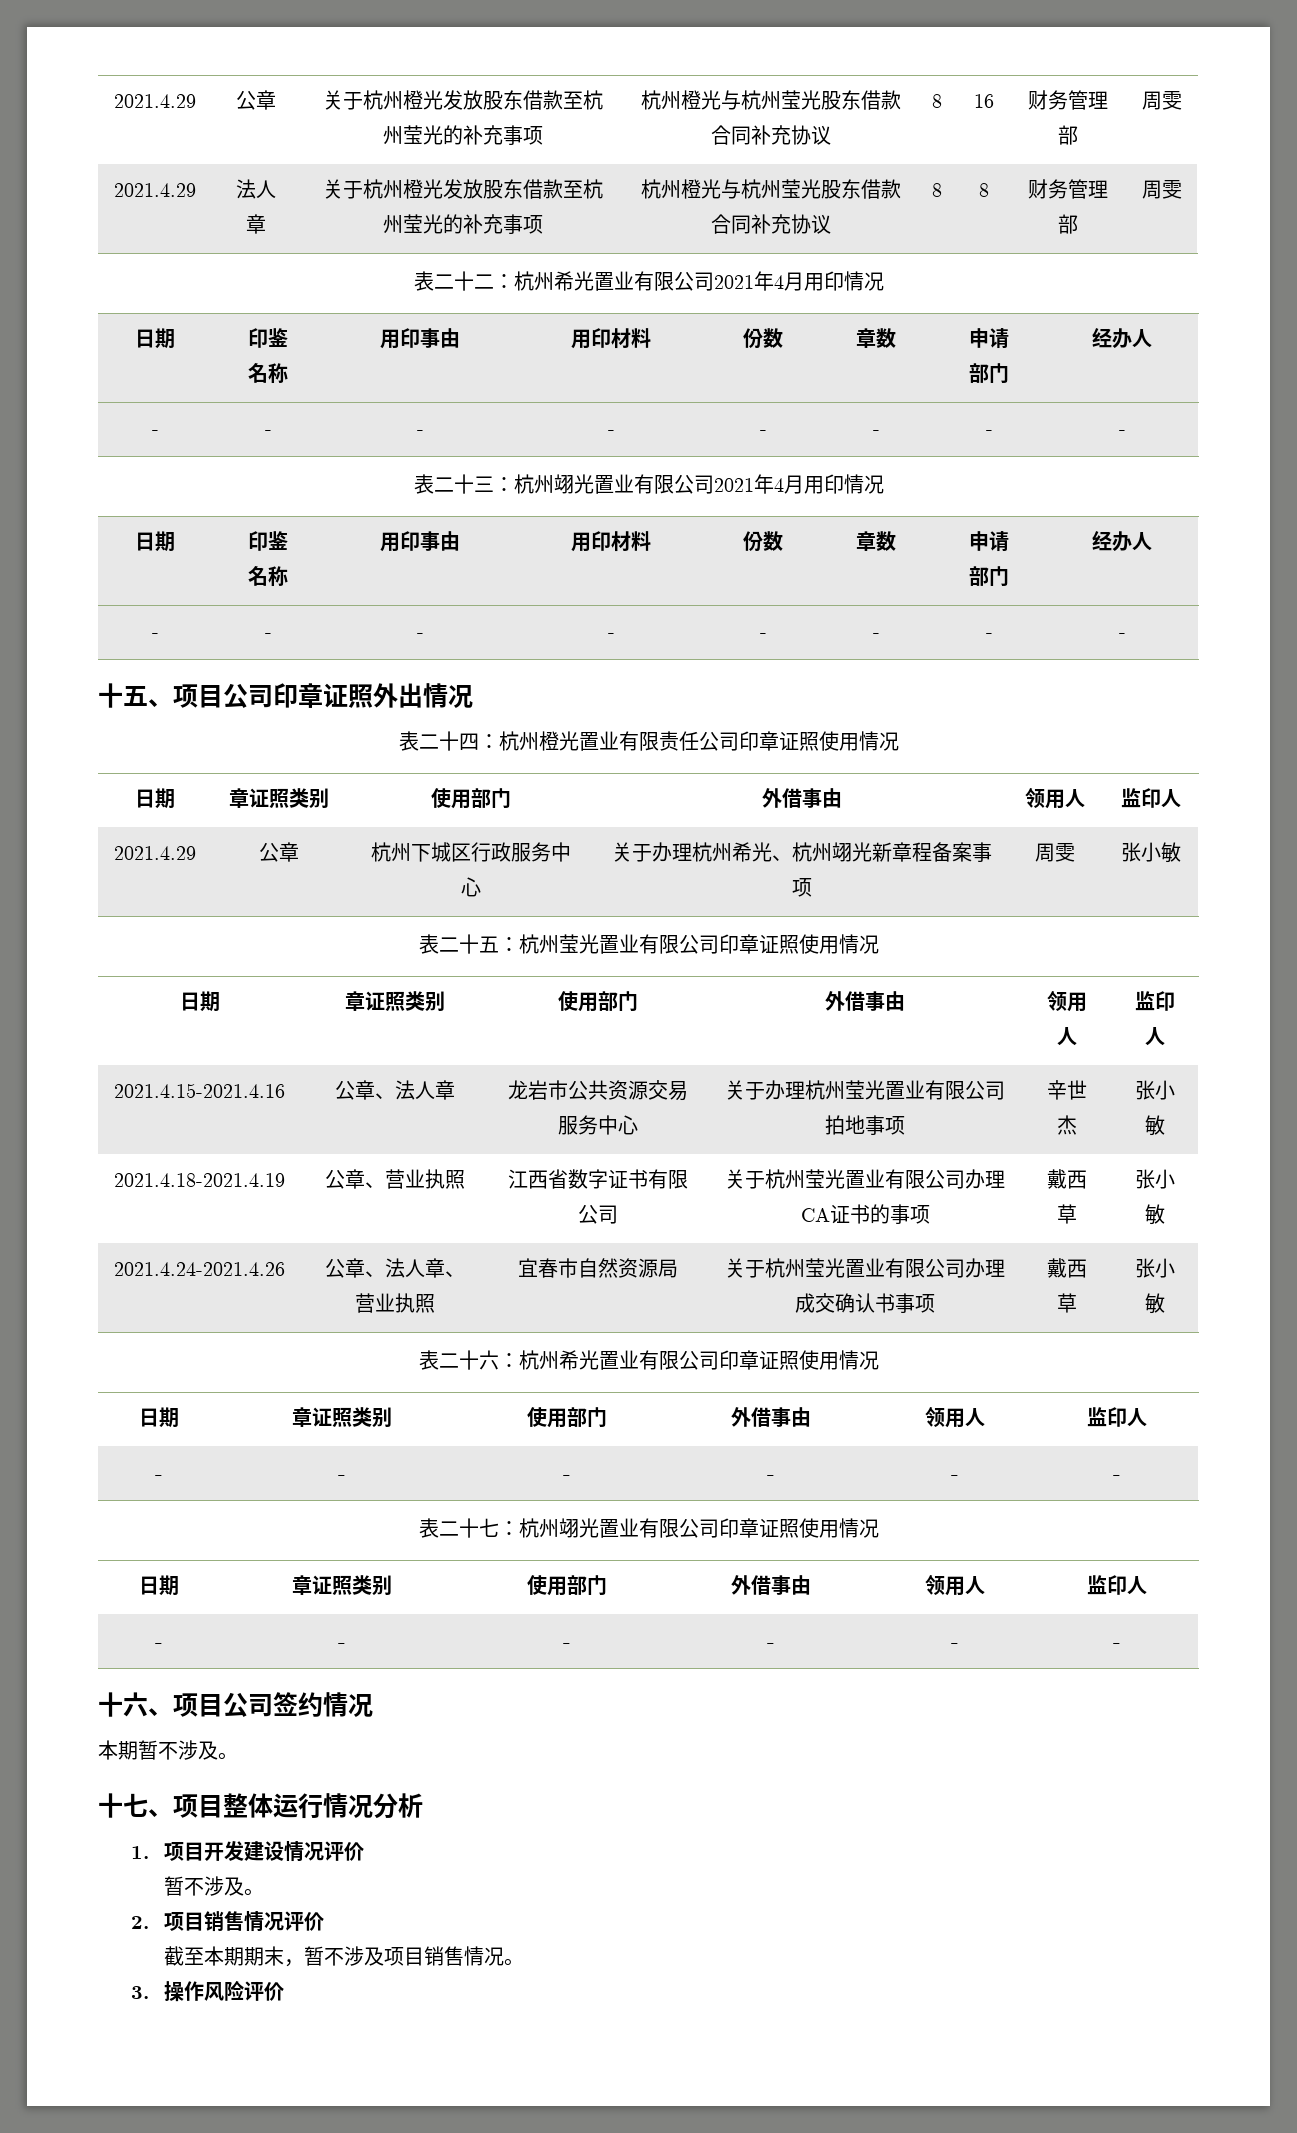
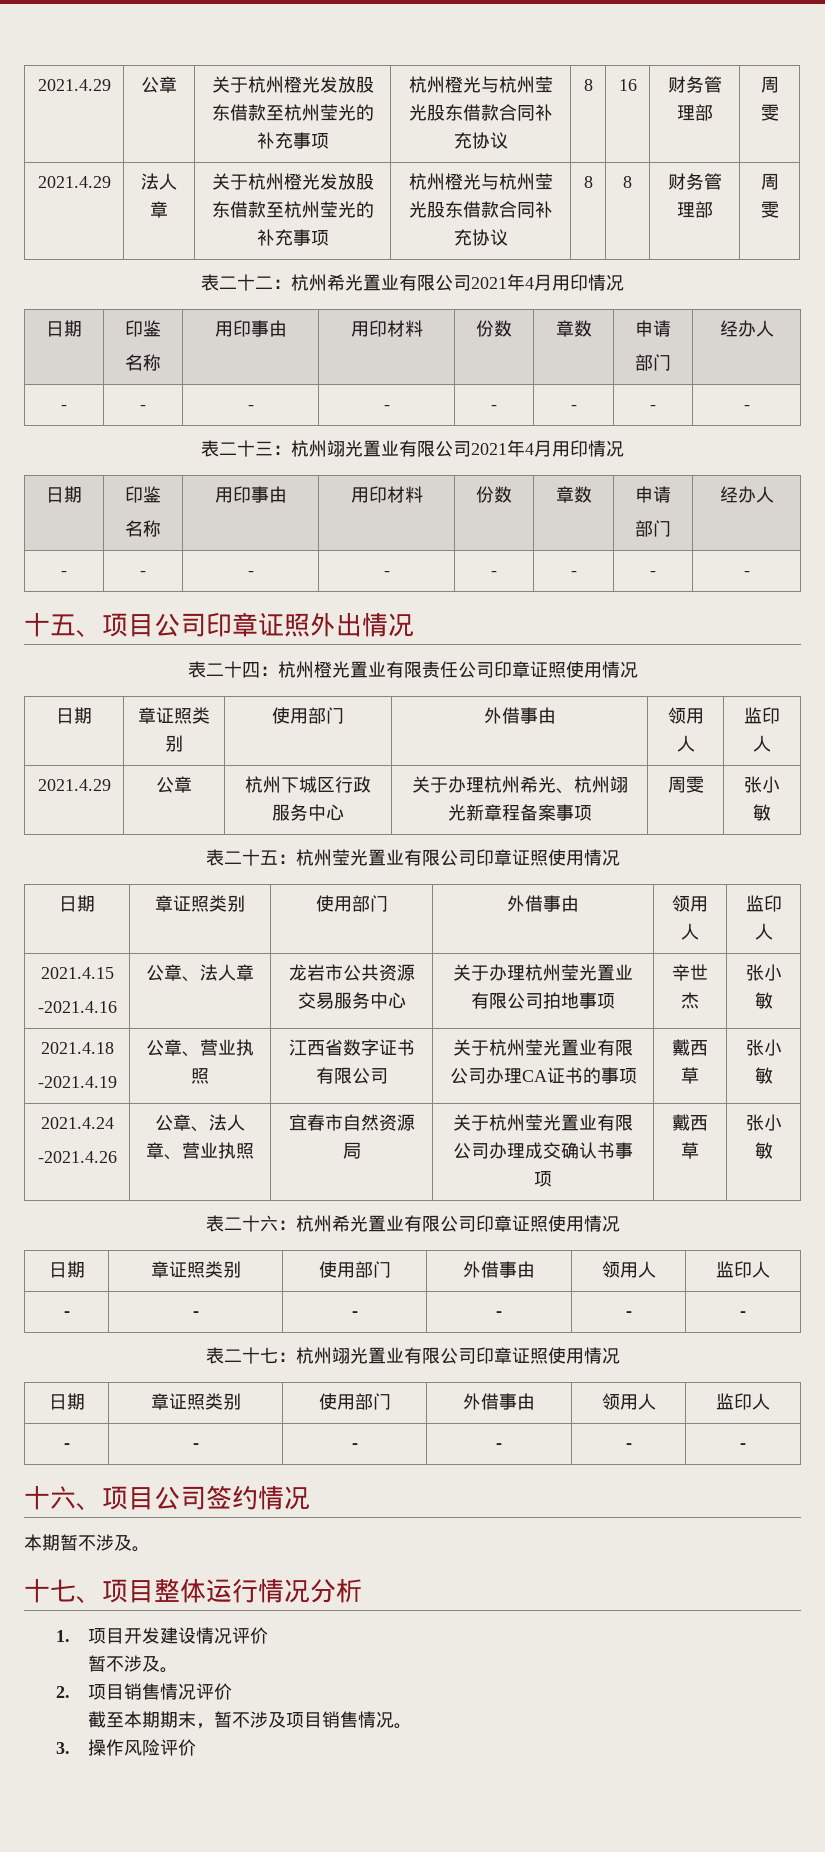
[114,1083,285,1098] 2021.4.15-2021.4.16 -> [40,967,114,979] [37,1001,117,1013] 2021.4.15 // -2021.4.16
[114,1173,285,1187] 2021.4.18-2021.4.19 -> [40,1042,114,1054] [37,1076,117,1088] 2021.4.18 // -2021.4.19
[114,1262,285,1276] 2021.4.24-2021.4.26 -> [40,1117,114,1129] [37,1151,117,1163] 2021.4.24 // -2021.4.26

